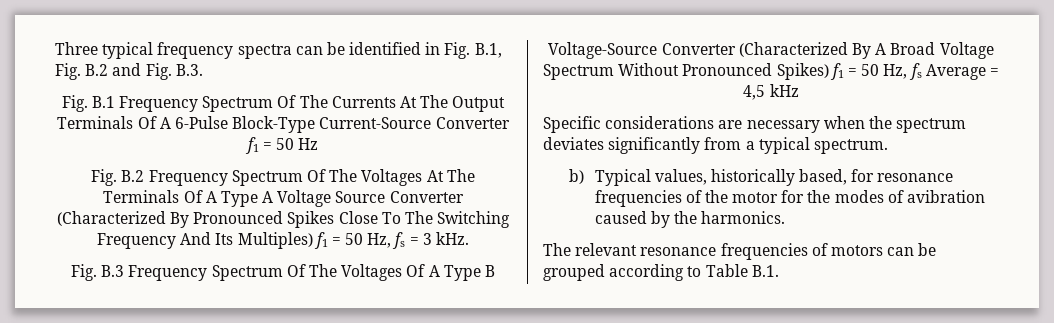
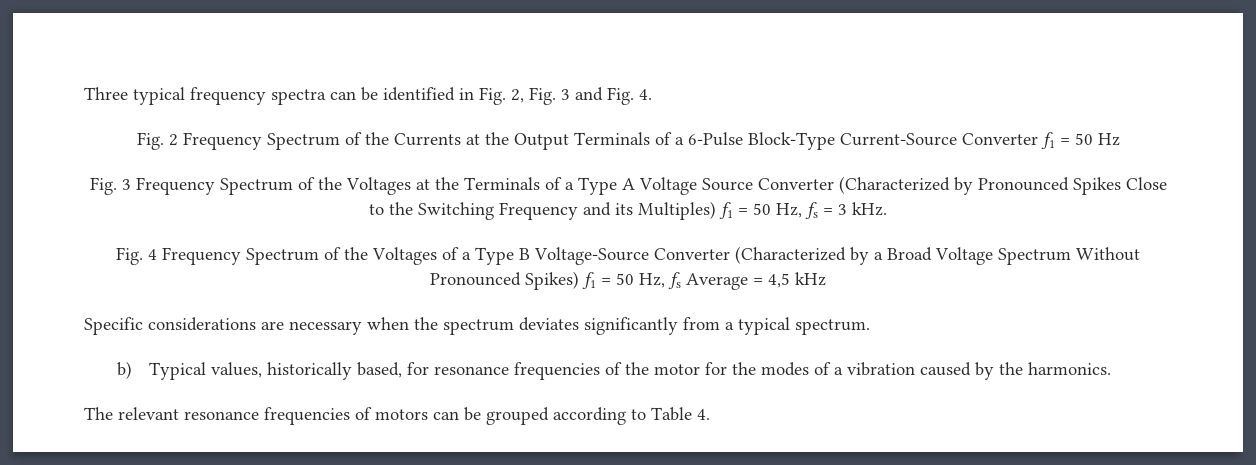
[474,43,502,58] [55,63,109,80] B.1, Fig. B.2 -> [511,87,570,105] 2, Fig. 3
[175,64,203,76] [61,95,506,112] [57,116,171,129] B.3. // Fig. B.1 Frequency Spectrum Of The Currents At The Output Terminals Of A -> [639,89,652,100] [136,132,684,150] 4. // Fig. 2 Frequency Spectrum of the Currents at the Output Terminals of a
[121,169,475,186] [103,190,217,203] B.2 Frequency Spectrum Of The Voltages At The Terminals Of A -> [121,177,574,195] 3 Frequency Spectrum of the Voltages at the Terminals of a
[170,212,190,228] By -> [953,177,973,195] by
[381,211,511,228] [96,232,234,249] To The Switching Frequency And Its -> [369,202,633,220] to the Switching Frequency and its
[101,264,440,281] B.3 Frequency Spectrum Of The Voltages Of A -> [148,247,471,265] 4 Frequency Spectrum of the Voltages of a
[852,43,887,59] By A -> [850,247,883,265] by a
[906,190,985,203] avibration -> [834,362,916,376] a vibration
[751,265,779,277] B.1. -> [697,409,710,420] 4.

